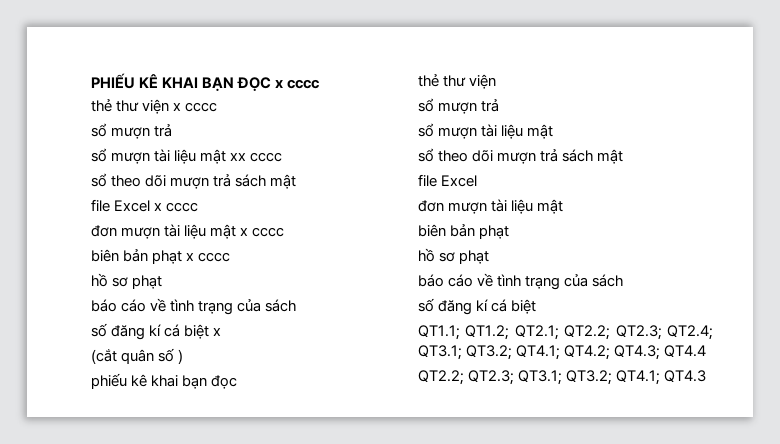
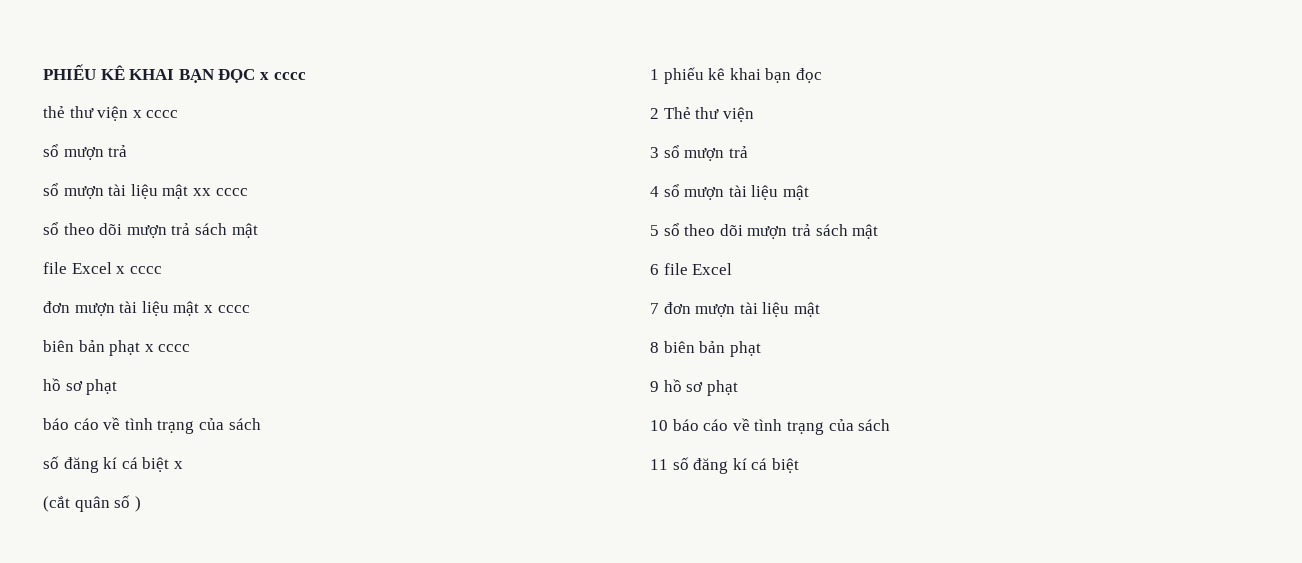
(184, 356) none -> [650,69,659,80] 1
[418,74,439,87] thẻ -> [650,107,691,119] 2 Thẻ
[418,98,500,114] sổ mượn trả // -> [650,145,748,161] [650,186,659,197] 3 sổ mượn trả // 4
[418,148,624,164] sổ theo dõi mượn trả sách mật // -> [650,223,879,239] [650,264,659,275] 5 sổ theo dõi mượn trả sách mật // 6
(478, 181) none -> [650,303,659,314] 7
(564, 206) none -> [650,342,659,353] 8
[418,248,490,264] [418,273,624,290] [418,298,537,315] [418,325,713,340] [418,345,707,360] [418,370,707,385] hồ sơ phạt // báo cáo về tình trạng của sách // số đăng kí cá biệt // QT1.1; QT1.2; QT2.1; QT2.2; QT2.3; QT2.4; QT3.1; QT3.2; QT4.1; QT4.2; QT4.3; QT4.4 // QT2.2; QT2.3; QT3.1; QT3.2; QT4.1; QT4.3 -> [650,379,738,396] [650,418,891,435] [650,457,799,474] 9 hồ sơ phạt // 10 báo cáo về tình trạng của sách // 11 số đăng kí cá biệt

